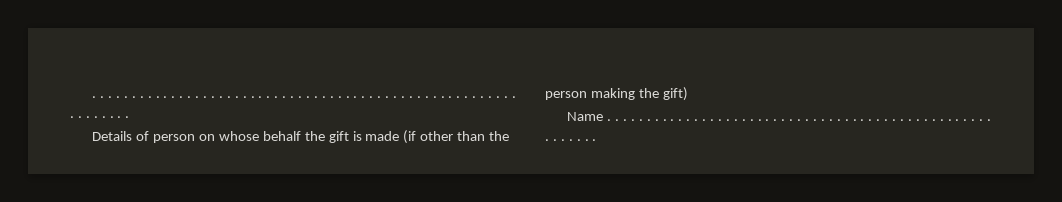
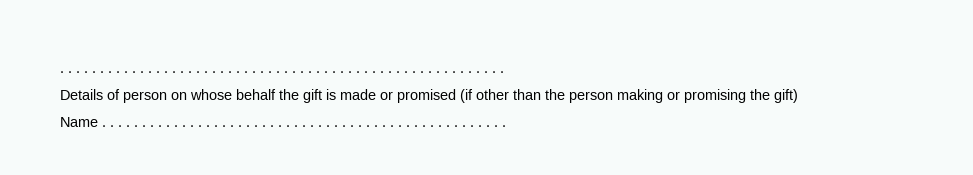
[85,116,130,118] . . . . . . -> (504, 72) none
(400, 136) none -> [380,89,456,103] or promised
(635, 94) none -> [667,89,746,103] or promising
[560,139,597,141] . . . . . -> (506, 126) none

